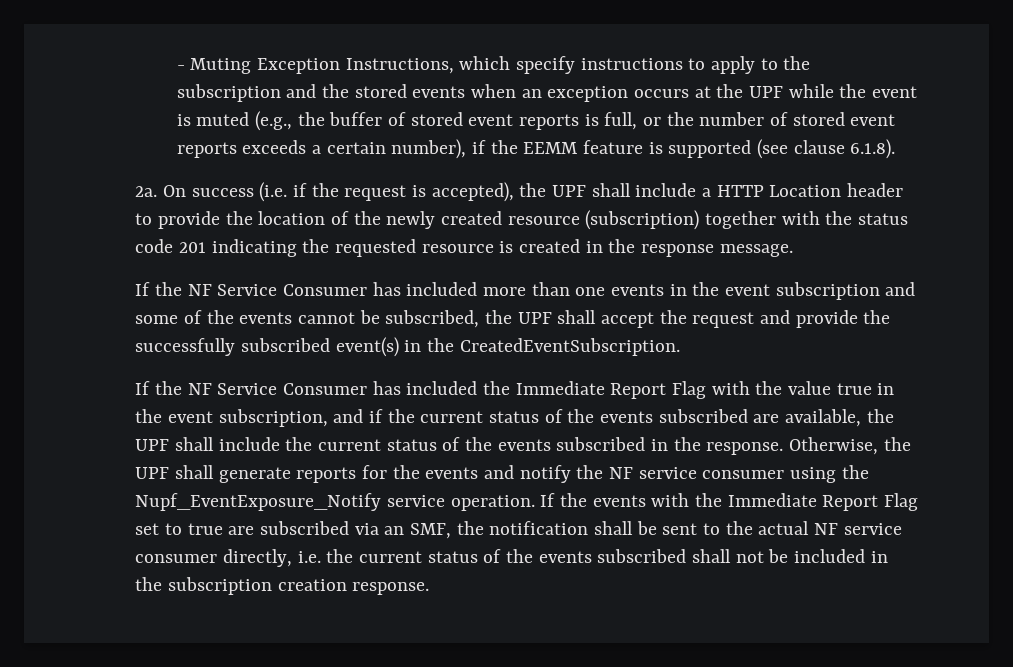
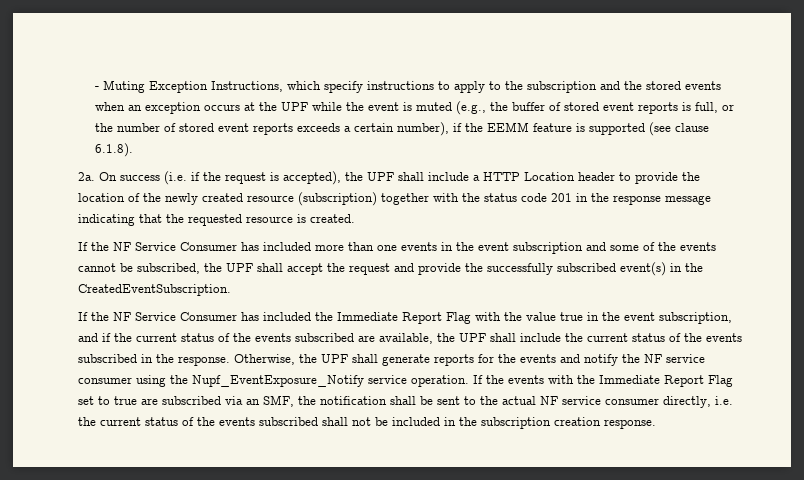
[211,239,793,257] indicating the requested resource is created in the response message. -> [576,193,712,205] [78,214,356,226] in the response message indicating that the requested resource is created.

